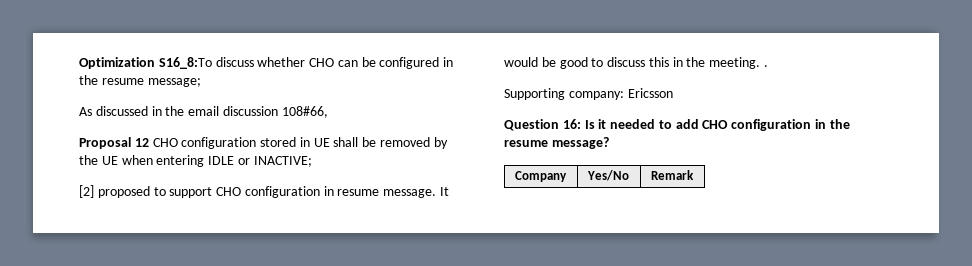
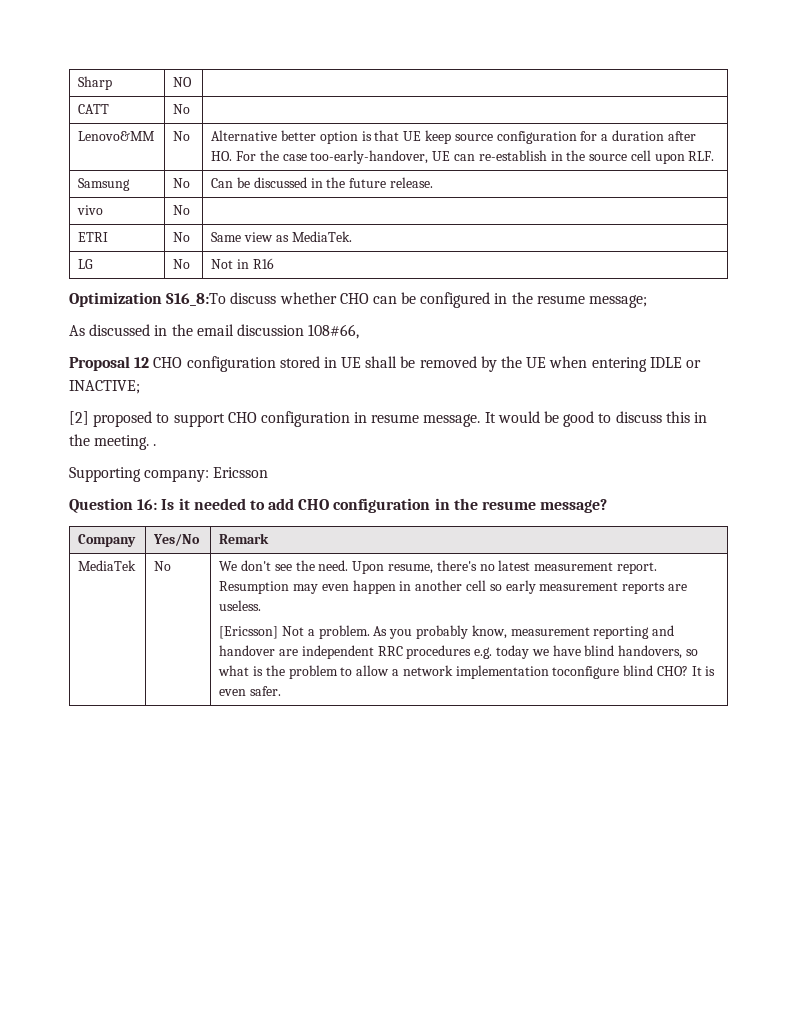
(79, 63) none -> [78,76,113,90] [173,77,193,87] [78,104,110,114] [173,104,191,114] [78,131,156,141] [173,131,191,141] [211,130,696,144] [211,150,715,164] [78,178,131,191] [173,178,191,188] [211,177,433,188] [77,205,104,215] [173,205,191,215] [78,232,109,242] [173,232,191,242] [211,231,352,242] [78,259,94,269] [173,259,191,269] [211,258,274,269] Sharp | NO | // CATT | No | // Lenovo&MM | No | Alternative better option is that UE keep source configuration for a duration after HO. For the case too-early-handover, UE can re-establish in the source cell upon RLF. // Samsung | No | Can be discussed in the future release. // vivo | No | // ETRI | No | Same view as MediaTek. // LG | No | Not in R16 //
(694, 175) none -> [78,560,137,571] [154,561,172,571] [219,560,657,574] [219,580,687,594] [219,600,262,611] [219,625,675,639] [219,645,698,659] [218,665,716,679] [219,686,282,696] // MediaTek | No | We don't see the need. Upon resume, there's no latest measurement report. Resumption may even happen in another cell so early measurement reports are useless. // [Ericsson] Not a problem. As you probably know, measurement reporting and handover are independent RRC procedures e.g. today we have blind handovers, so what is the problem to allow a network implementation toconfigure blind CHO? It is even safer.

